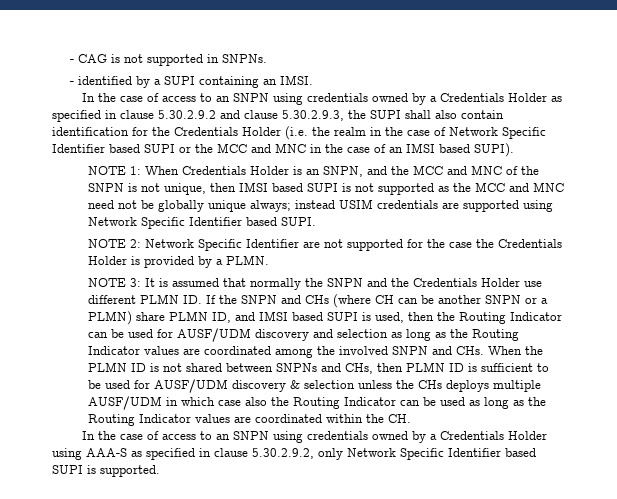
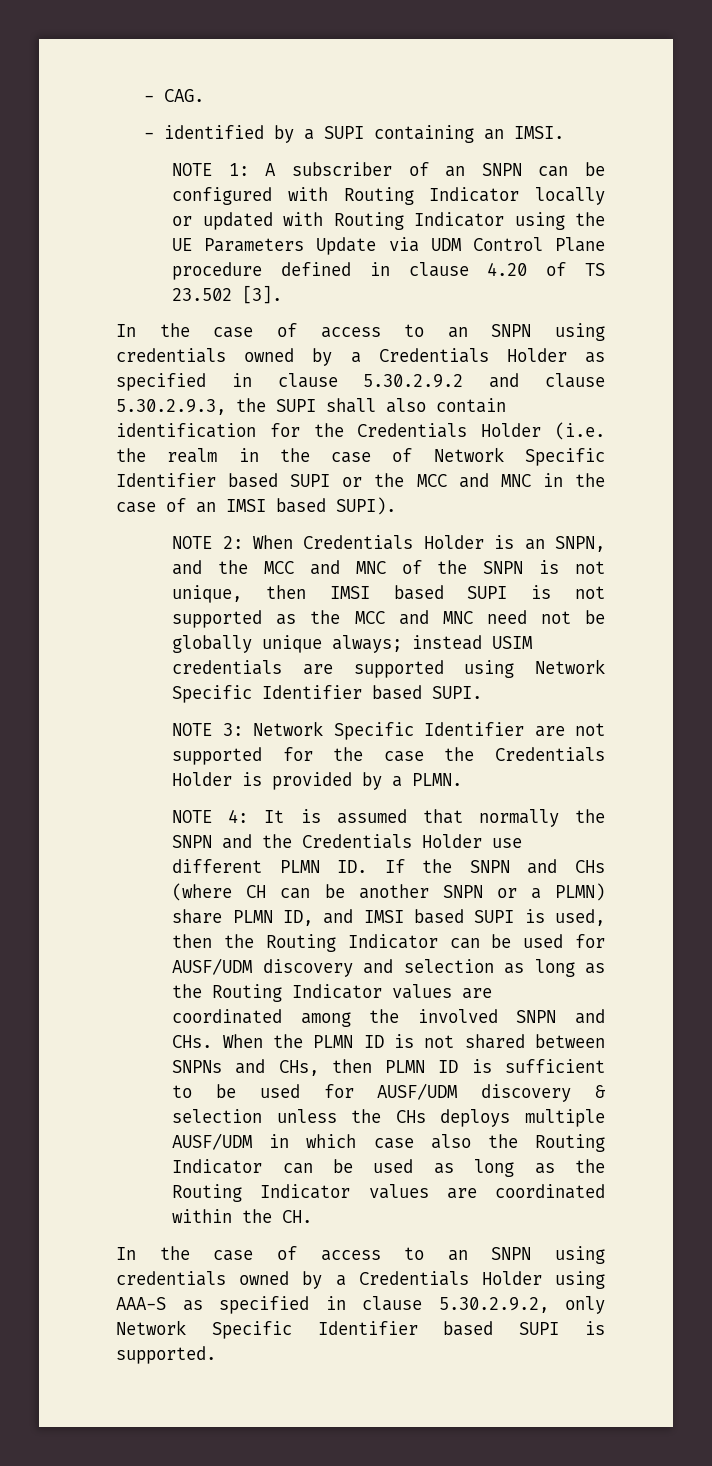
[69,54,267,66] - CAG is not supported in SNPNs. -> [144,89,205,102] - CAG.
(313, 80) none -> [172,162,605,177] [172,187,605,205] [172,212,605,230] [172,237,605,255] [172,262,605,280] [172,285,283,304] // NOTE 1: A subscriber of an SNPN can be configured with Routing Indicator locally or updated with Routing Indicator using the UE Parameters Update via UDM Control Plane procedure defined in clause 4.20 of TS 23.502 [3].
[129,166,141,175] 1: -> [222,536,243,549] 2:
[129,239,141,248] 2: -> [222,723,243,736] 3:
[129,278,141,287] 3: -> [228,809,249,823] 4:

